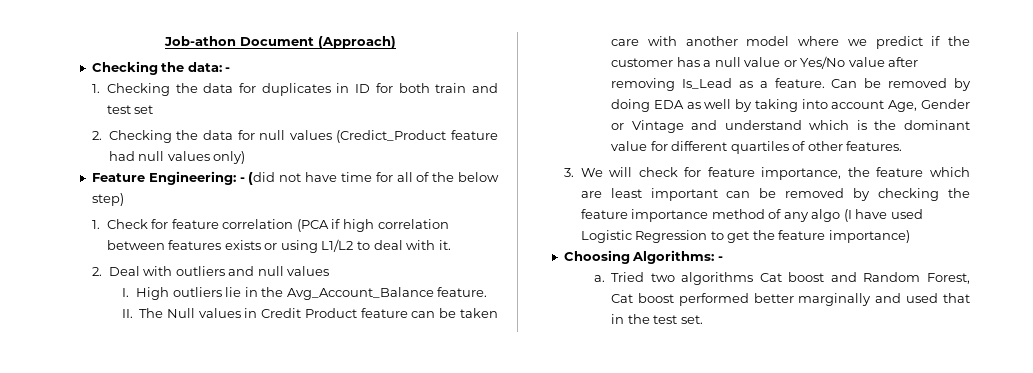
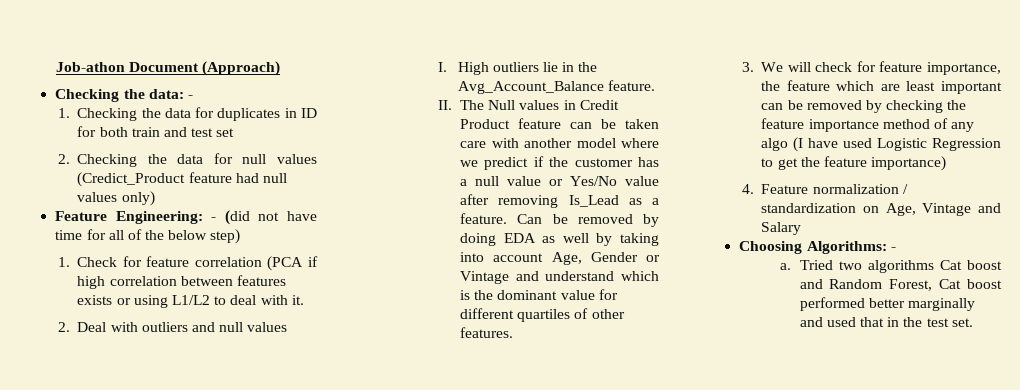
(910, 236) none -> [741,184,908,194] [761,203,1001,216] [761,222,802,235] // 4. Feature normalization / standardization on Age, Vintage and Salary

